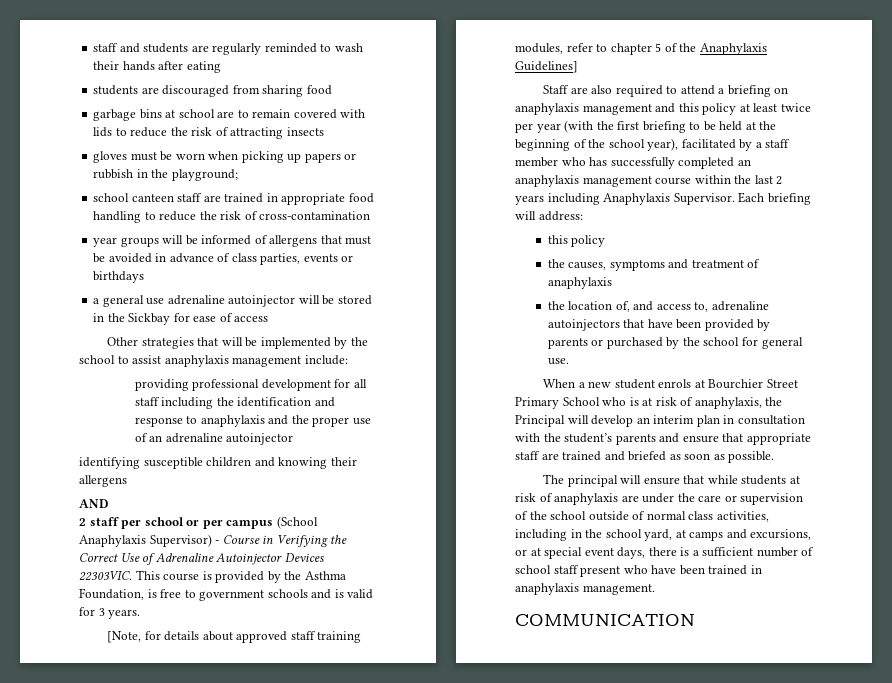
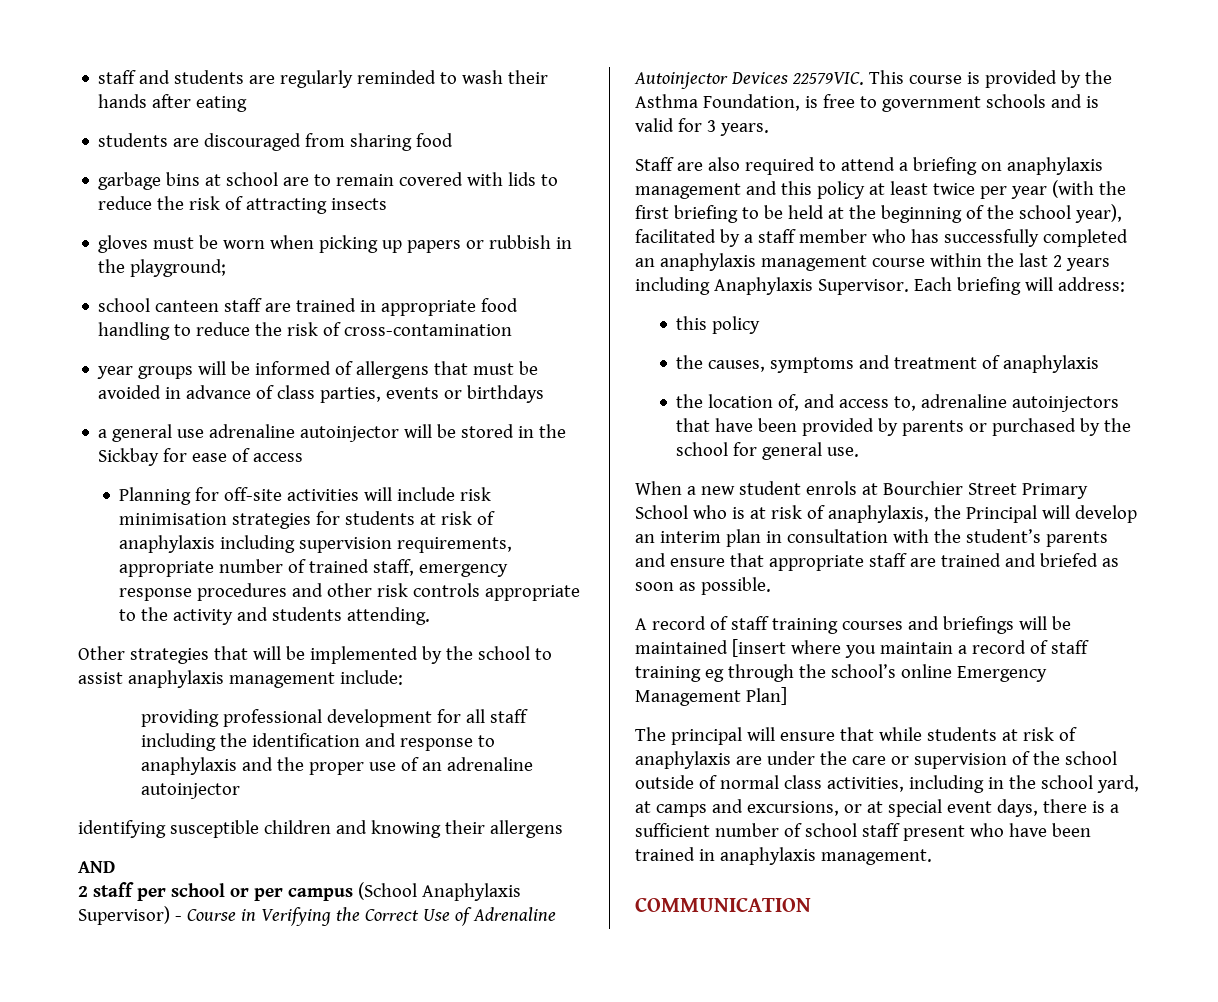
(269, 319) none -> [119,487,492,505] [119,511,496,529] [119,535,513,553] [119,559,509,577] [119,583,581,601] [119,607,431,625] // Planning for off-site activities will include risk minimisation strategies for students at risk of anaphylaxis including supervision requirements, appropriate number of trained staff, emergency response procedures and other risk controls appropriate to the activity and students attending.
[79,571,132,581] 22303VIC. -> [791,72,864,85] 22579VIC.
[107,631,362,643] [515,43,767,55] [515,61,578,73] // [Note, for details about approved staff training modules, refer to chapter 5 of the Anaphylaxis Guidelines] -> (769, 129) none
(775, 457) none -> [635,616,1071,634] [635,639,1089,658] [635,664,1047,682] [635,687,787,706] // A record of staff training courses and briefings will be maintained [insert where you maintain a record of staff training eg through the school’s online Emergency Management Plan]

